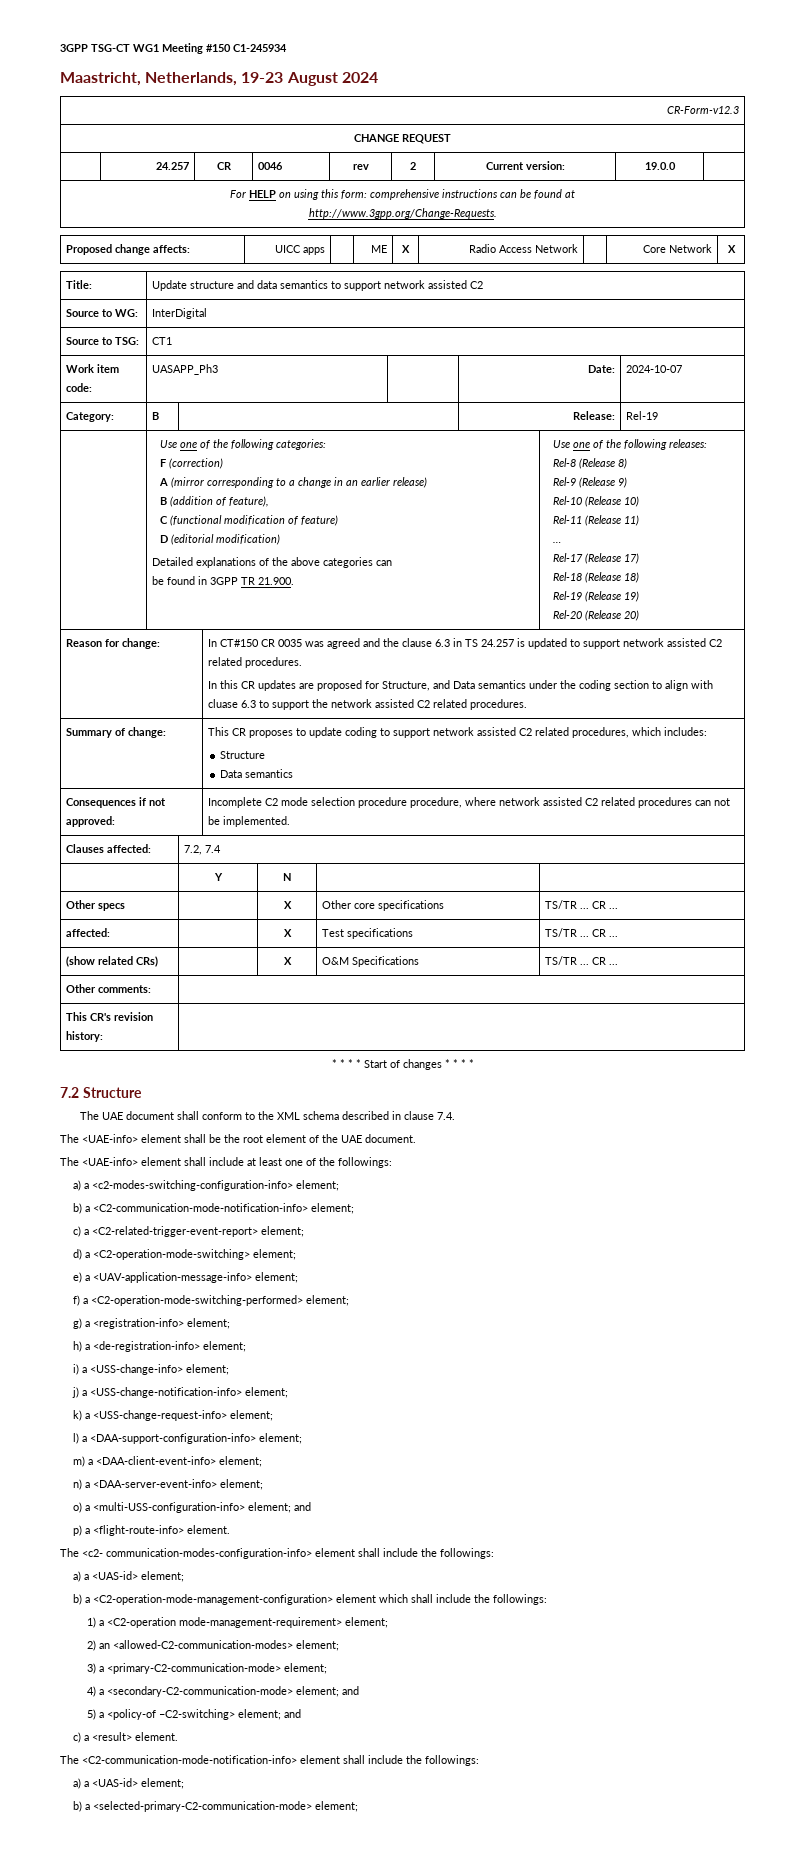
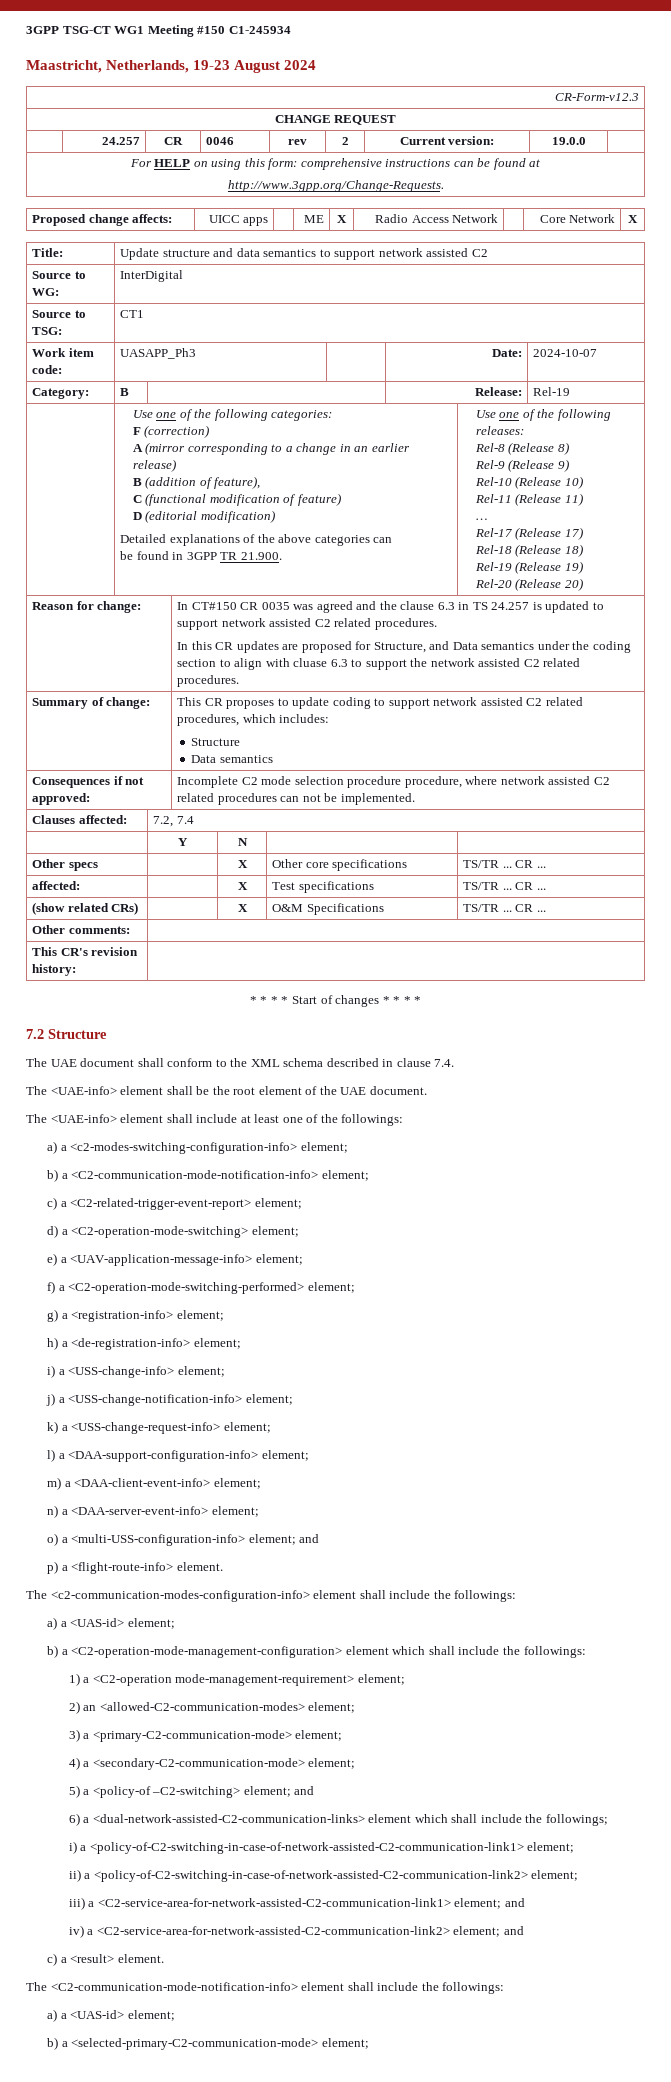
[82,1548,312,1559] <c2- communication-modes-configuration-info> -> [50,1590,310,1602] <c2-communication-modes-configuration-info>
[341,1686,359,1695] and -> (356, 1763) none
(301, 1713) none -> [68,1813,608,1826] [68,1841,575,1854] [68,1869,579,1882] [68,1897,525,1910] [68,1925,524,1938] // 6) a <dual-network-assisted-C2-communication-links> element which shall include the followings; // i) a <policy-of-C2-switching-in-case-of-network-assisted-C2-communication-link1> element; // ii) a <policy-of-C2-switching-in-case-of-network-assisted-C2-communication-link2> element; // iii) a <C2-service-area-for-network-assisted-C2-communication-link1> element; and // iv) a <C2-service-area-for-network-assisted-C2-communication-link2> element; and

